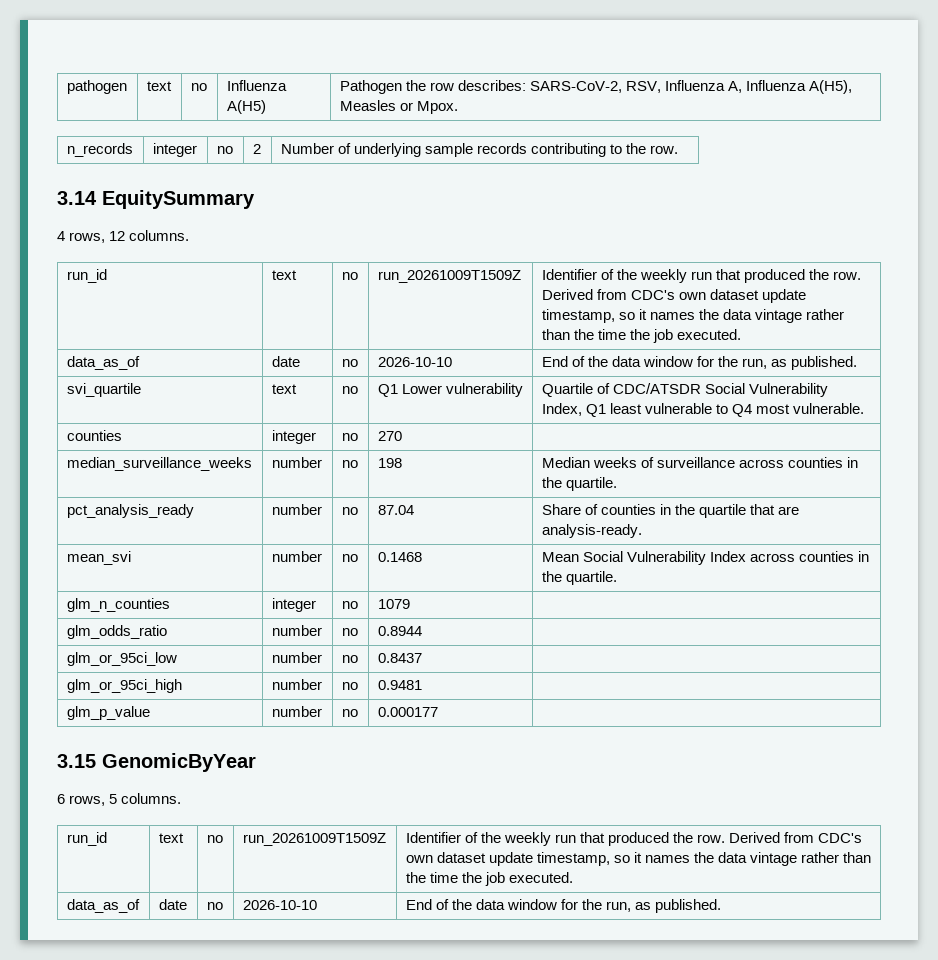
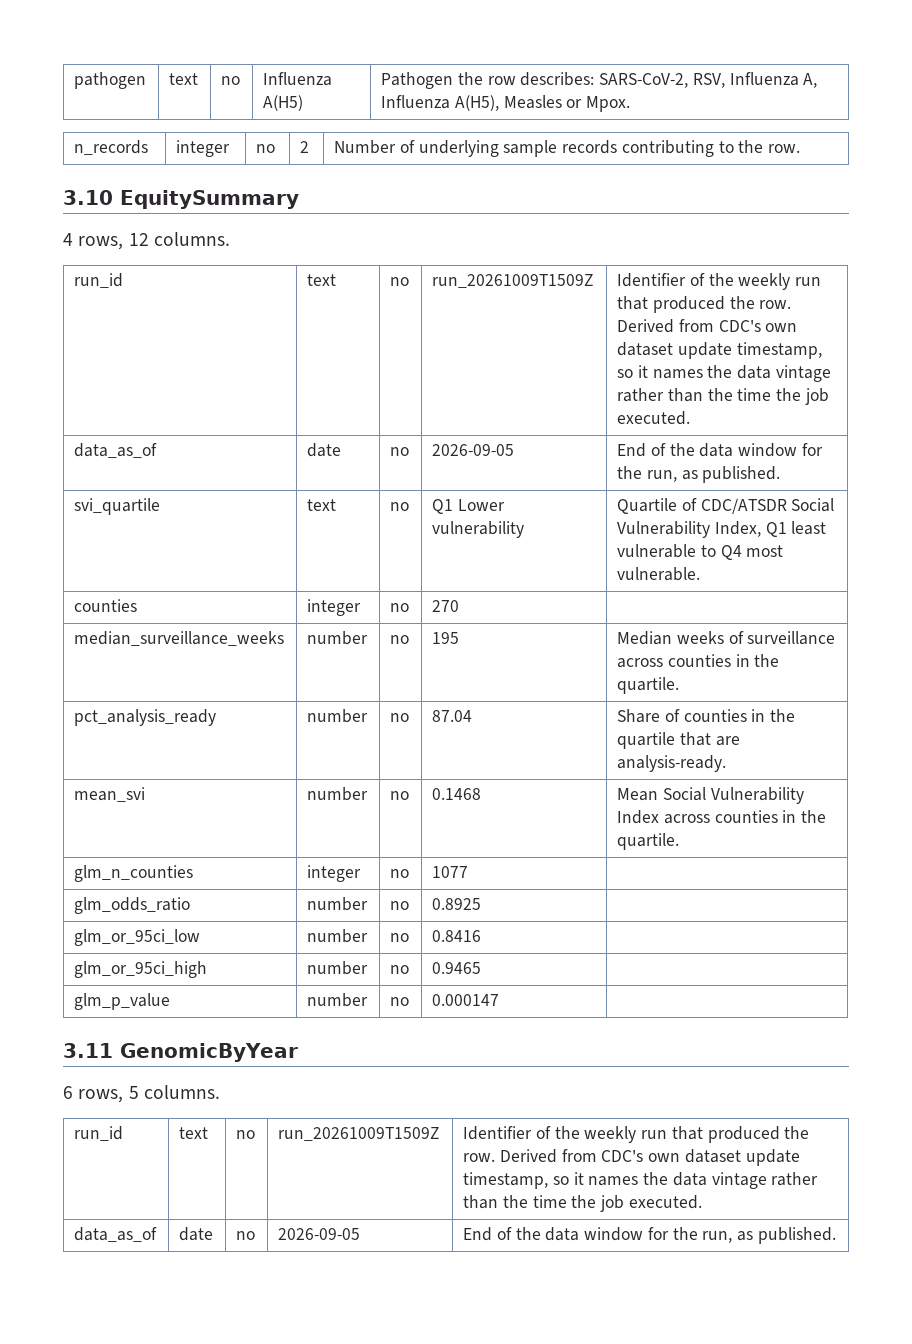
[57,191,97,205] 3.14 -> [63,190,113,205] 3.10
[377,357,452,367] 2026-10-10 -> [432,444,515,456] 2026-09-05
[377,458,402,468] 198 -> [432,632,460,644] 195
[377,599,410,609] 1079 -> [432,866,469,878] 1077
[377,626,422,636] 0.8944 -> [432,898,482,910] 0.8925
[377,653,422,663] 0.8437 -> [432,930,482,942] 0.8416
[377,680,422,690] 0.9481 -> [432,962,482,974] 0.9465
[377,707,438,717] [57,754,96,768] 0.000177 | // 3.15 -> [432,994,500,1006] [63,1043,113,1058] 0.000147 | // 3.11
[242,900,317,910] 2026-10-10 -> [278,1228,361,1240] 2026-09-05

